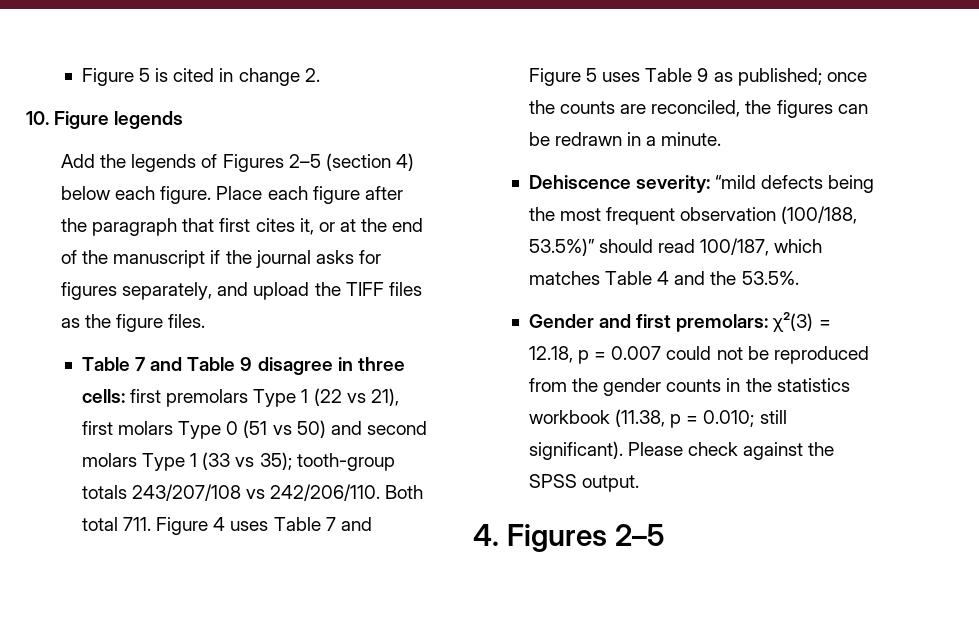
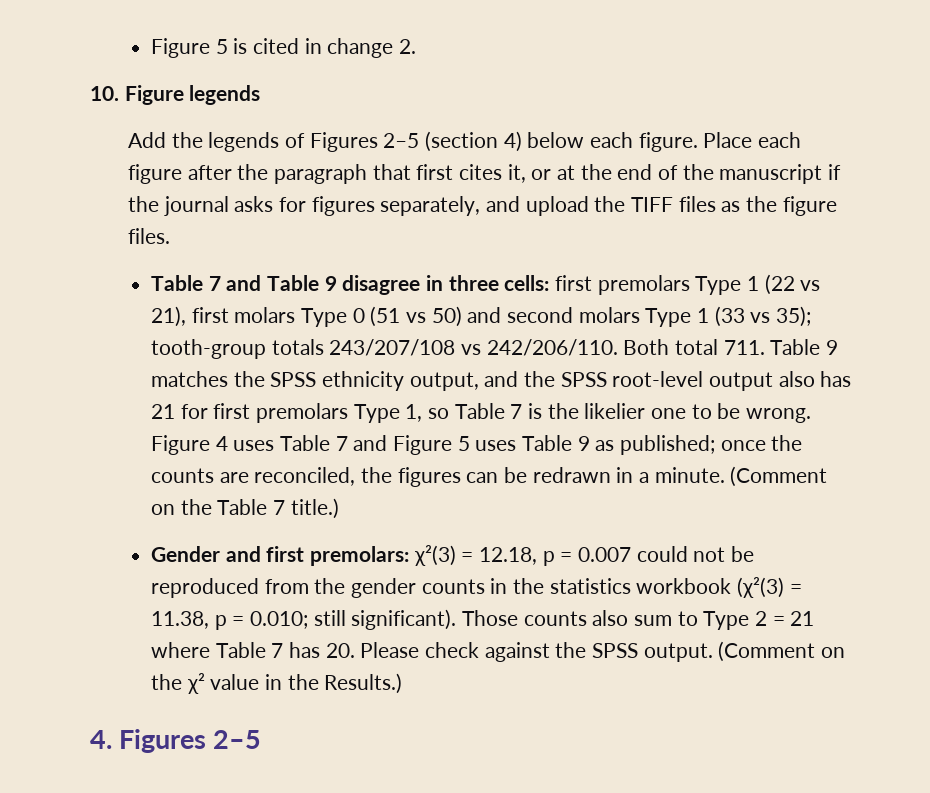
(152, 524) none -> [770,339,839,355] [151,371,852,391] [151,403,812,423] Table 9 matches the SPSS ethnicity output, and the SPSS root-level output also has 21 for first premolars Type 1, so Table 7 is the likelier one to be wrong.
[528,175,875,193] [528,206,858,225] [528,238,823,256] [528,271,799,285] // Dehiscence severity: “mild defects being the most frequent observation (100/188, 53.5%)” should read 100/187, which matches Table 4 and the 53.5%. -> [730,466,828,487] [151,498,339,519] (Comment on the Table 7 title.)
[615,409,666,427] (11.38, -> [737,577,802,598] [151,611,210,629] (χ²(3) = 11.38,
(623, 450) none -> [462,610,815,630] [151,642,355,658] Those counts also sum to Type 2 = 21 where Table 7 has 20.
(640, 483) none -> [718,641,846,662] [151,673,403,694] (Comment on the χ² value in the Results.)

